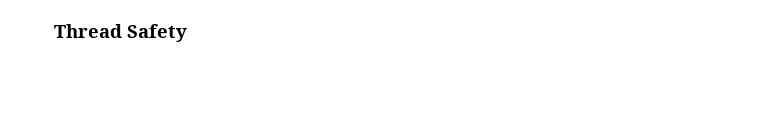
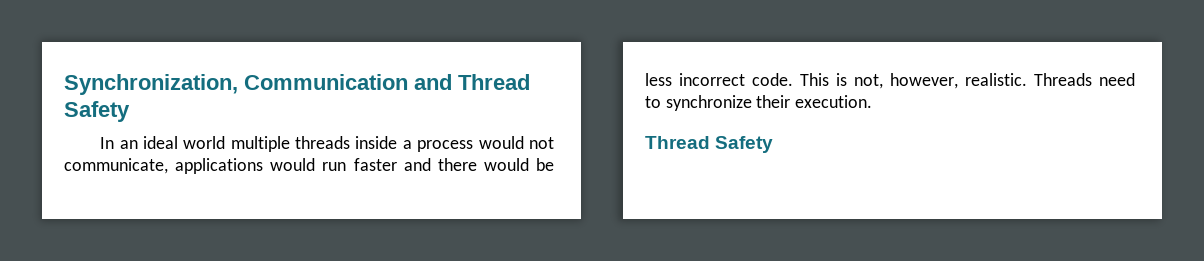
[54,24,187,42] Thread Safety -> [64,74,530,95] [64,101,130,122] [100,136,555,152] [64,158,554,174] [645,73,1135,89] [645,95,873,111] [645,136,774,153] Synchronization, Communication and Thread Safety // In an ideal world multiple threads inside a process would not communicate, applications would run faster and there would be less incorrect code. This is not, however, realistic. Threads need to synchronize their execution. // Thread Safety

